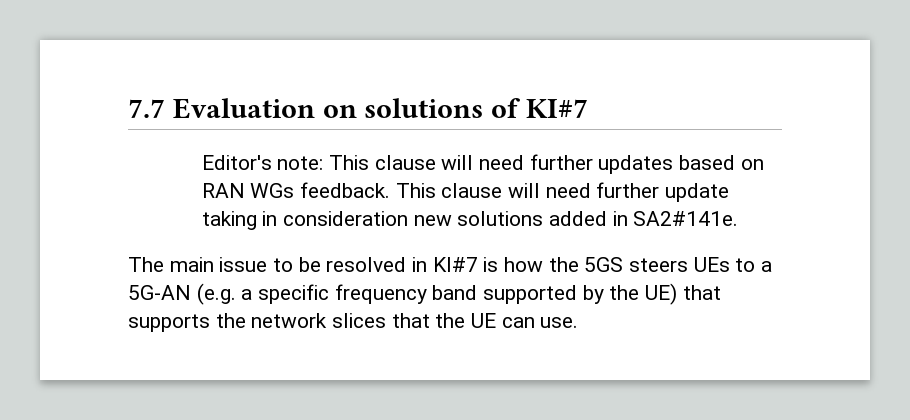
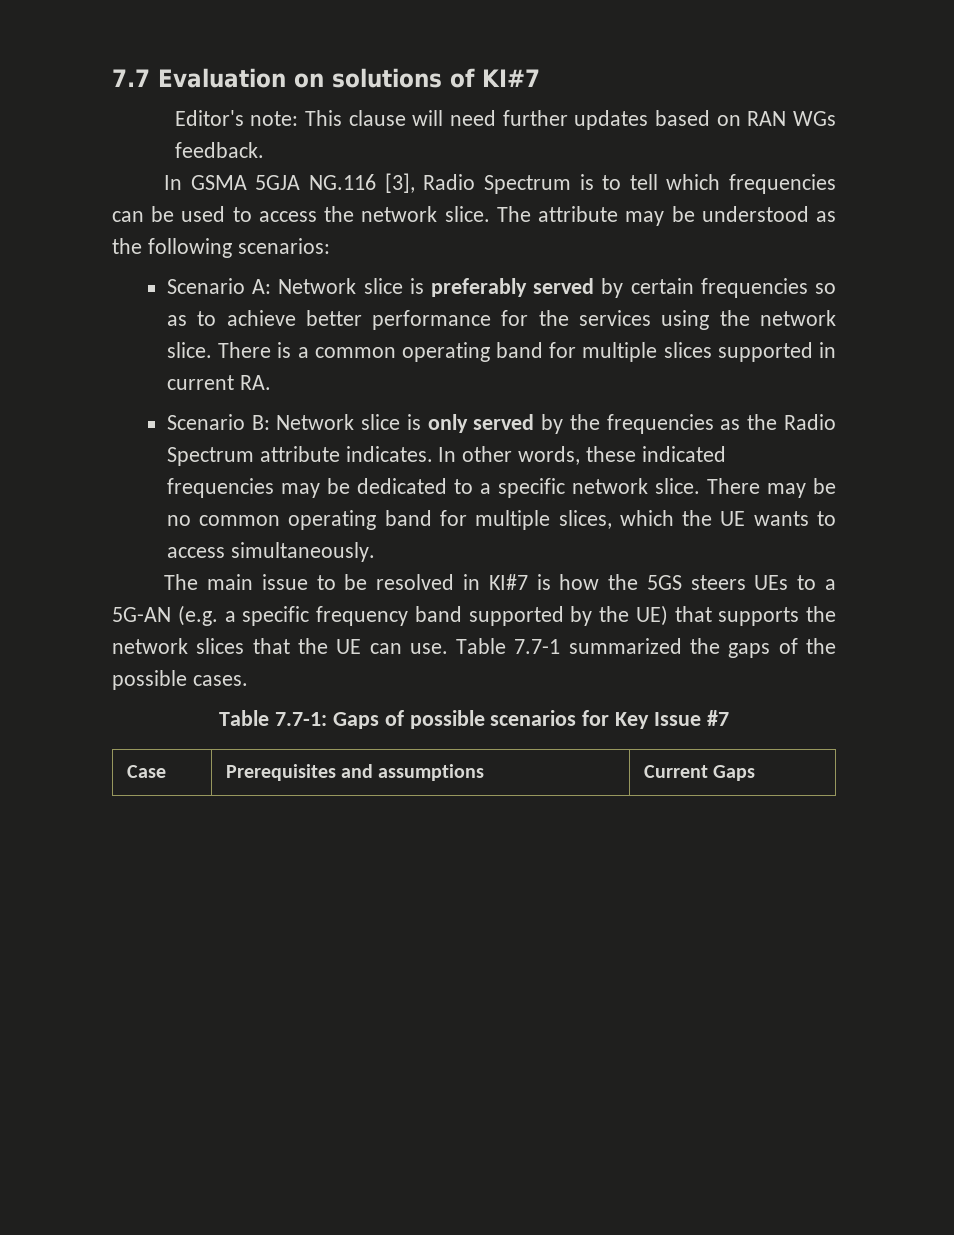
[395,182,729,202] [201,211,739,230] This clause will need further update taking in consideration new solutions added in SA2#141e. -> [164,173,836,194] [112,206,837,226] [112,238,330,258] [166,278,836,298] [166,310,837,330] [166,342,837,362] [166,375,271,390] [166,414,837,434] [166,446,726,466] [166,478,836,498] [166,510,836,530] [166,542,375,562] // In GSMA 5GJA NG.116 [3], Radio Spectrum is to tell which frequencies can be used to access the network slice. The attribute may be understood as the following scenarios: // Scenario A: Network slice is preferably served by certain frequencies so as to achieve better performance for the services using the network slice. There is a common operating band for multiple slices supported in current RA. // Scenario B: Network slice is only served by the frequencies as the Radio Spectrum attribute indicates. In other words, these indicated frequencies may be dedicated to a specific network slice. There may be no common operating band for multiple slices, which the UE wants to access simultaneously.
(579, 322) none -> [456,638,836,658] [112,670,248,690] [219,710,729,729] [126,765,166,778] [225,764,485,781] [643,765,756,781] Table 7.7-1 summarized the gaps of the possible cases. // Table 7.7-1: Gaps of possible scenarios for Key Issue #7 // Case | Prerequisites and assumptions | Current Gaps

